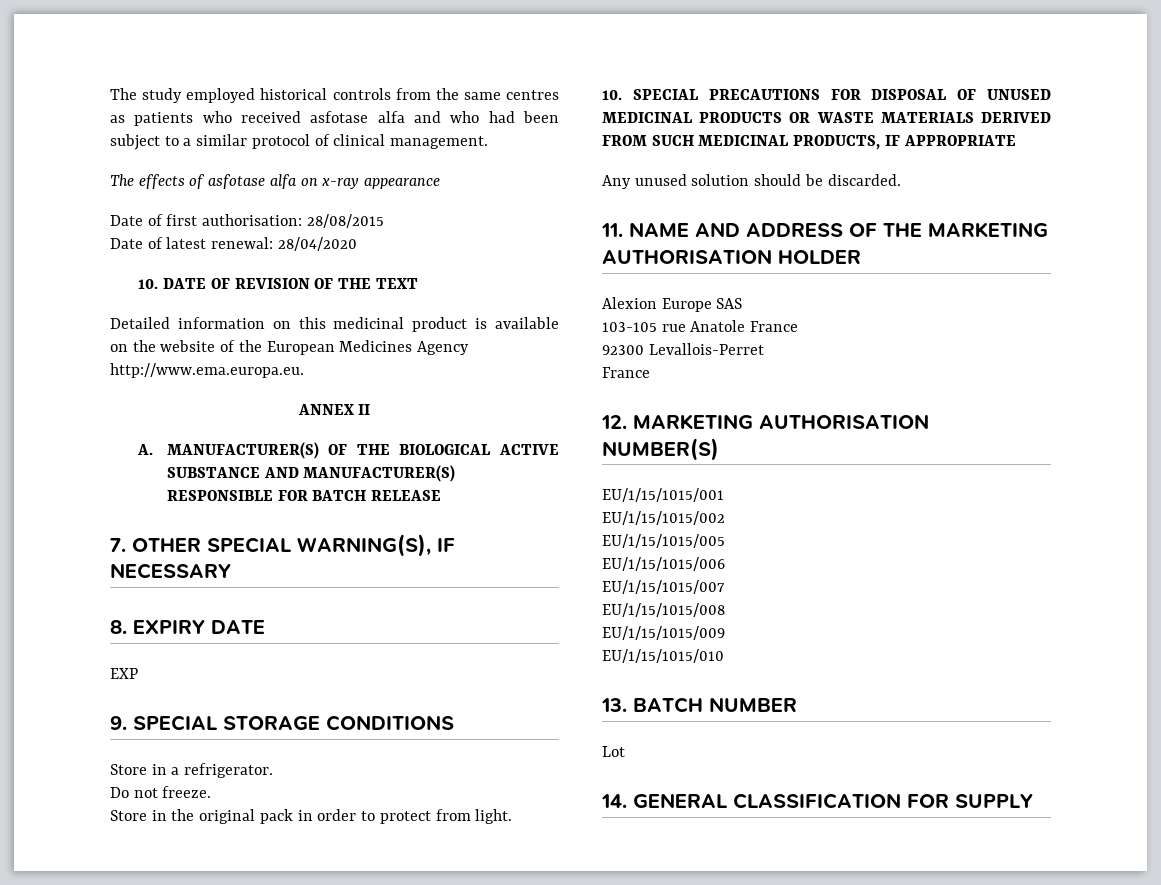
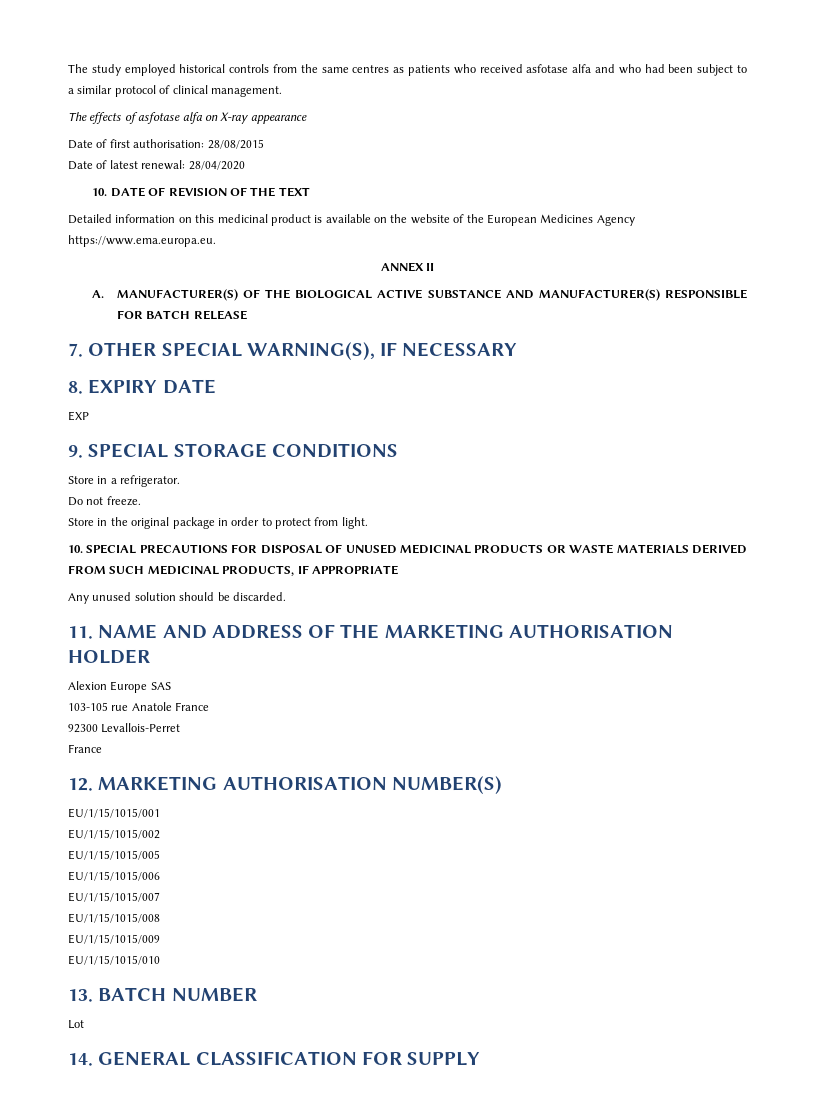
[322,177,360,189] x-ray -> [220,112,249,124] X-ray
[110,363,304,378] http://www.ema.europa.eu. -> [68,235,216,247] https://www.ema.europa.eu.
[259,809,293,824] pack -> [172,517,215,529] package

